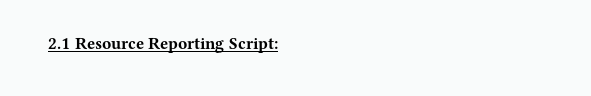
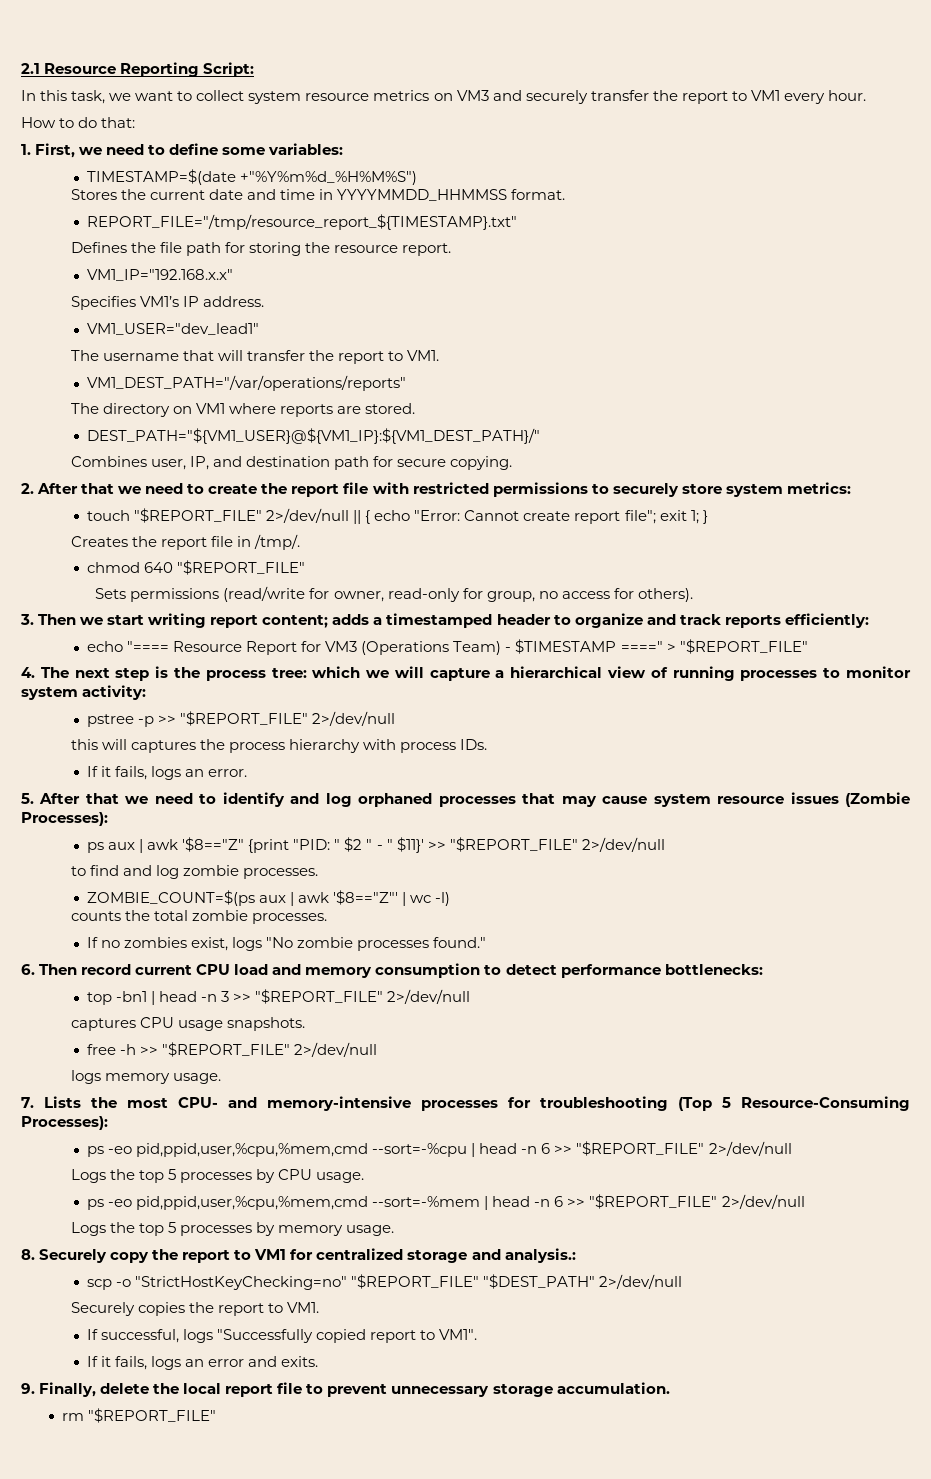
(278, 45) none -> [21,90,866,104] [21,117,136,128] [21,143,344,158] [87,169,418,185] [70,189,565,201] [87,214,518,230] [70,242,451,256] [87,269,234,281] [70,296,264,310] [87,323,260,335] [70,350,439,364] [87,375,407,391] [70,403,415,417] [87,428,541,444] [70,456,512,470] [21,482,851,497] [87,508,708,524] [70,534,300,550] [87,560,306,575] [95,586,693,602] [20,613,869,628] [87,639,808,655] [21,666,911,681] [21,685,147,700] [87,711,396,727] [70,739,487,753] [87,766,248,780] [21,792,911,807] [21,812,108,826] [87,837,665,853] [70,865,318,879] [87,890,451,906] [70,910,327,924] [87,937,487,951] [21,963,763,978] [87,989,471,1005] [70,1017,305,1031] [87,1042,378,1057] [70,1070,221,1084] [21,1096,910,1111] [21,1116,108,1130] [87,1141,792,1157] [70,1169,364,1183] [87,1194,805,1210] [70,1222,394,1236] [21,1248,576,1263] [87,1274,683,1290] [70,1302,319,1316] [87,1329,478,1343] [87,1356,319,1370] [21,1382,670,1397] [62,1408,217,1423] // In this task, we want to collect system resource metrics on VM3 and securely transfer the report to VM1 every hour. // How to do that: // 1. First, we need to define some variables: // TIMESTAMP=$(date +"%Y%m%d_%H%M%S") // Stores the current date and time in YYYYMMDD_HHMMSS format. // REPORT_FILE="/tmp/resource_report_${TIMESTAMP}.txt" // Defines the file path for storing the resource report. // VM1_IP="192.168.x.x" // Specifies VM1’s IP address. // VM1_USER="dev_lead1" // The username that will transfer the report to VM1. // VM1_DEST_PATH="/var/operations/reports" // The directory on VM1 where reports are stored. // DEST_PATH="${VM1_USER}@${VM1_IP}:${VM1_DEST_PATH}/" // Combines user, IP, and destination path for secure copying. // 2. After that we need to create the report file with restricted permissions to securely store system metrics: // touch "$REPORT_FILE" 2>/dev/null || { echo "Error: Cannot create report file"; exit 1; } // Creates the report file in /tmp/. // chmod 640 "$REPORT_FILE" // Sets permissions (read/write for owner, read-only for group, no access for others). // 3. Then we start writing report content; adds a timestamped header to organize and track reports efficiently: // echo "==== Resource Report for VM3 (Operations Team) - $TIMESTAMP ====" > "$REPORT_FILE" // 4. The next step is the process tree: which we will capture a hierarchical view of running processes to monitor system activity: // pstree -p >> "$REPORT_FILE" 2>/dev/null // this will captures the process hierarchy with process IDs. // If it fails, logs an error. // 5. After that we need to identify and log orphaned processes that may cause system resource issues (Zombie Processes): // ps aux | awk '$8=="Z" {print "PID: " $2 " - " $11}' >> "$REPORT_FILE" 2>/dev/null // to find and log zombie processes. // ZOMBIE_COUNT=$(ps aux | awk '$8=="Z"' | wc -l) // counts the total zombie processes. // If no zombies exist, logs "No zombie processes found." // 6. Then record current CPU load and memory consumption to detect performance bottlenecks: // top -bn1 | head -n 3 >> "$REPORT_FILE" 2>/dev/null // captures CPU usage snapshots. // free -h >> "$REPORT_FILE" 2>/dev/null // logs memory usage. // 7. Lists the most CPU- and memory-intensive processes for troubleshooting (Top 5 Resource-Consuming Processes): // ps -eo pid,ppid,user,%cpu,%mem,cmd --sort=-%cpu | head -n 6 >> "$REPORT_FILE" 2>/dev/null // Logs the top 5 processes by CPU usage. // ps -eo pid,ppid,user,%cpu,%mem,cmd --sort=-%mem | head -n 6 >> "$REPORT_FILE" 2>/dev/null // Logs the top 5 processes by memory usage. // 8. Securely copy the report to VM1 for centralized storage and analysis.: // scp -o "StrictHostKeyChecking=no" "$REPORT_FILE" "$DEST_PATH" 2>/dev/null // Securely copies the report to VM1. // If successful, logs "Successfully copied report to VM1". // If it fails, logs an error and exits. // 9. Finally, delete the local report file to prevent unnecessary storage accumulation. // rm "$REPORT_FILE"

